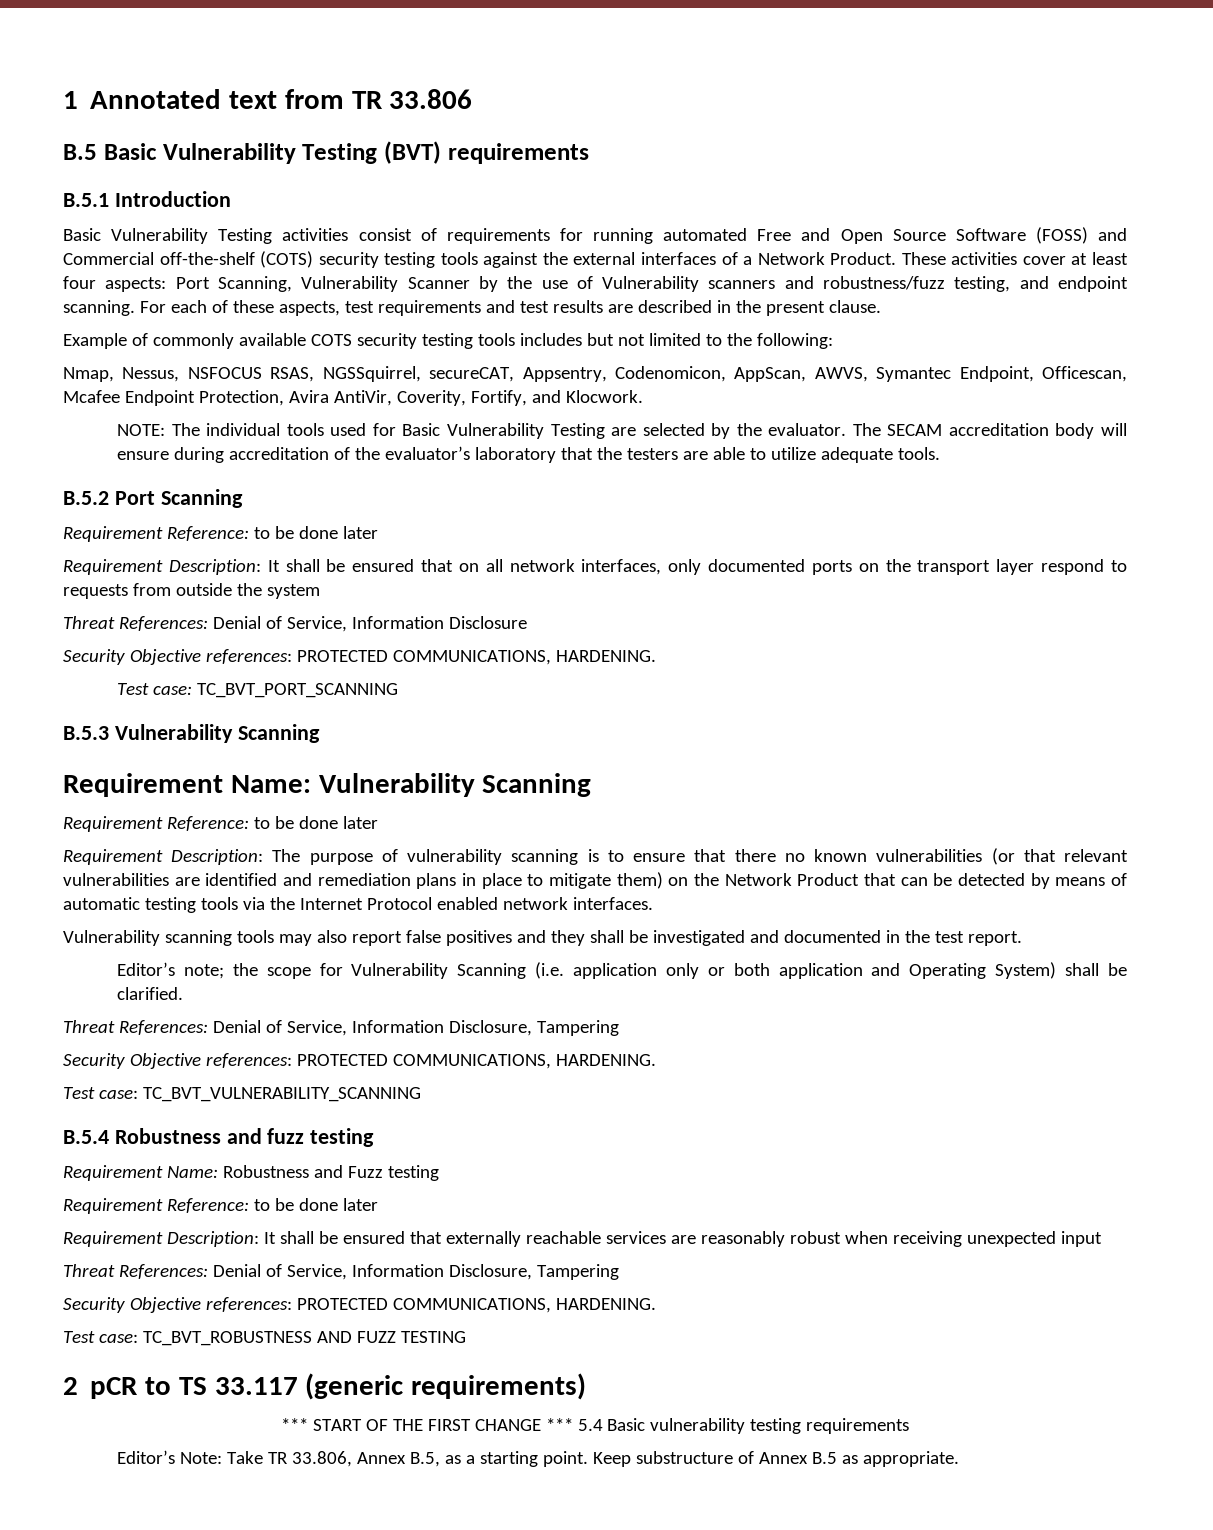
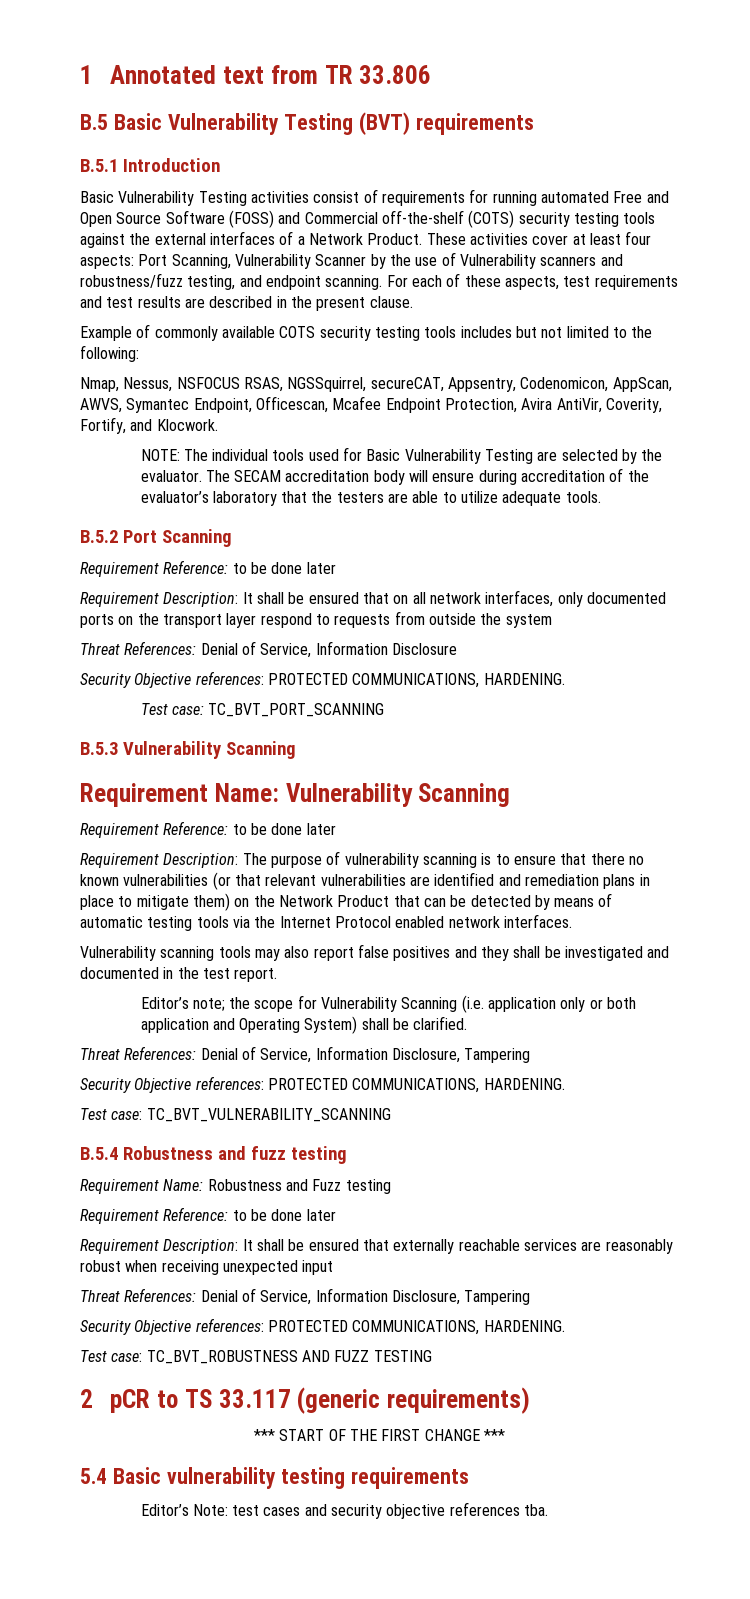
(573, 1424) none -> (505, 1435) //
[227,1451,960,1467] Take TR 33.806, Annex B.5, as a starting point. Keep substructure of Annex B.5 as appropriate. -> [232,1502,549,1519] test cases and security objective references tba.

